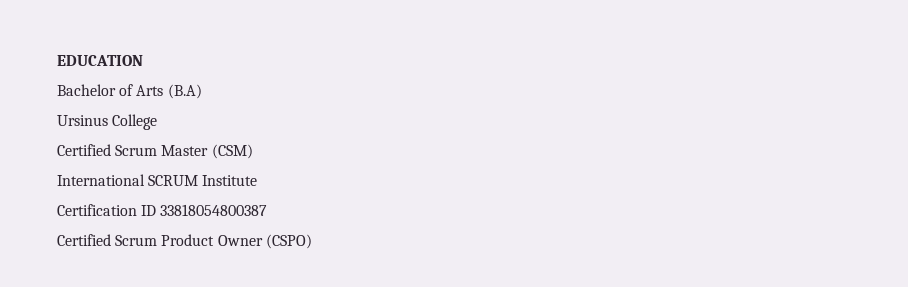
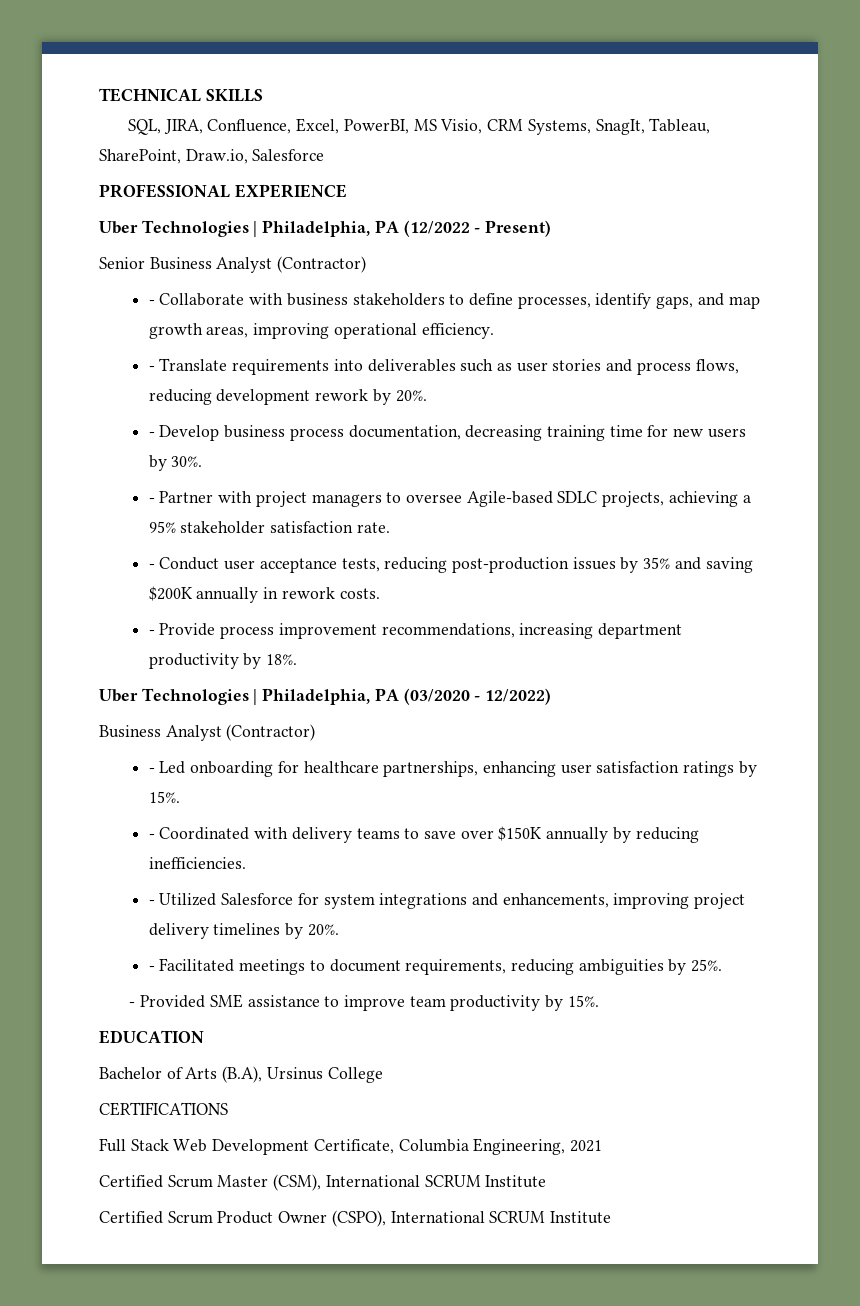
(57, 60) none -> [99,88,263,102] [128,118,711,135] [99,149,325,164] [99,184,347,198] [99,220,552,237] [99,256,367,273] [148,293,760,309] [148,323,494,339] [148,358,739,375] [148,389,427,405] [148,425,746,441] [148,455,203,471] [148,491,751,507] [148,521,390,534] [148,557,753,573] [148,586,380,603] [148,623,682,639] [148,653,298,669] [99,688,552,705] [99,724,316,741] [148,761,757,777] [148,791,180,803] [148,826,699,843] [148,857,246,869] [148,893,746,909] [148,923,339,939] [148,958,723,975] [129,994,599,1011] TECHNICAL SKILLS // SQL, JIRA, Confluence, Excel, PowerBI, MS Visio, CRM Systems, SnagIt, Tableau, SharePoint, Draw.io, Salesforce // PROFESSIONAL EXPERIENCE // Uber Technologies | Philadelphia, PA (12/2022 - Present) // Senior Business Analyst (Contractor) // - Collaborate with business stakeholders to define processes, identify gaps, and map growth areas, improving operational efficiency. // - Translate requirements into deliverables such as user stories and process flows, reducing development rework by 20%. // - Develop business process documentation, decreasing training time for new users by 30%. // - Partner with project managers to oversee Agile-based SDLC projects, achieving a 95% stakeholder satisfaction rate. // - Conduct user acceptance tests, reducing post-production issues by 35% and saving $200K annually in rework costs. // - Provide process improvement recommendations, increasing department productivity by 18%. // Uber Technologies | Philadelphia, PA (03/2020 - 12/2022) // Business Analyst (Contractor) // - Led onboarding for healthcare partnerships, enhancing user satisfaction ratings by 15%. // - Coordinated with delivery teams to save over $150K annually by reducing inefficiencies. // - Utilized Salesforce for system integrations and enhancements, improving project delivery timelines by 20%. // - Facilitated meetings to document requirements, reducing ambiguities by 25%. // - Provided SME assistance to improve team productivity by 15%. //
[167,84,202,99] (B.A) // -> [222,1066,263,1083] (B.A),
(158, 122) none -> [99,1102,228,1116] [99,1138,603,1155] // CERTIFICATIONS // Full Stack Web Development Certificate, Columbia Engineering, 2021
[211,144,253,159] [57,174,258,186] [57,204,268,216] (CSM) // International SCRUM Institute // Certification ID 33818054800387 -> [273,1174,547,1191] (CSM), International SCRUM Institute
[265,234,312,249] (CSPO) -> [331,1210,612,1227] (CSPO), International SCRUM Institute

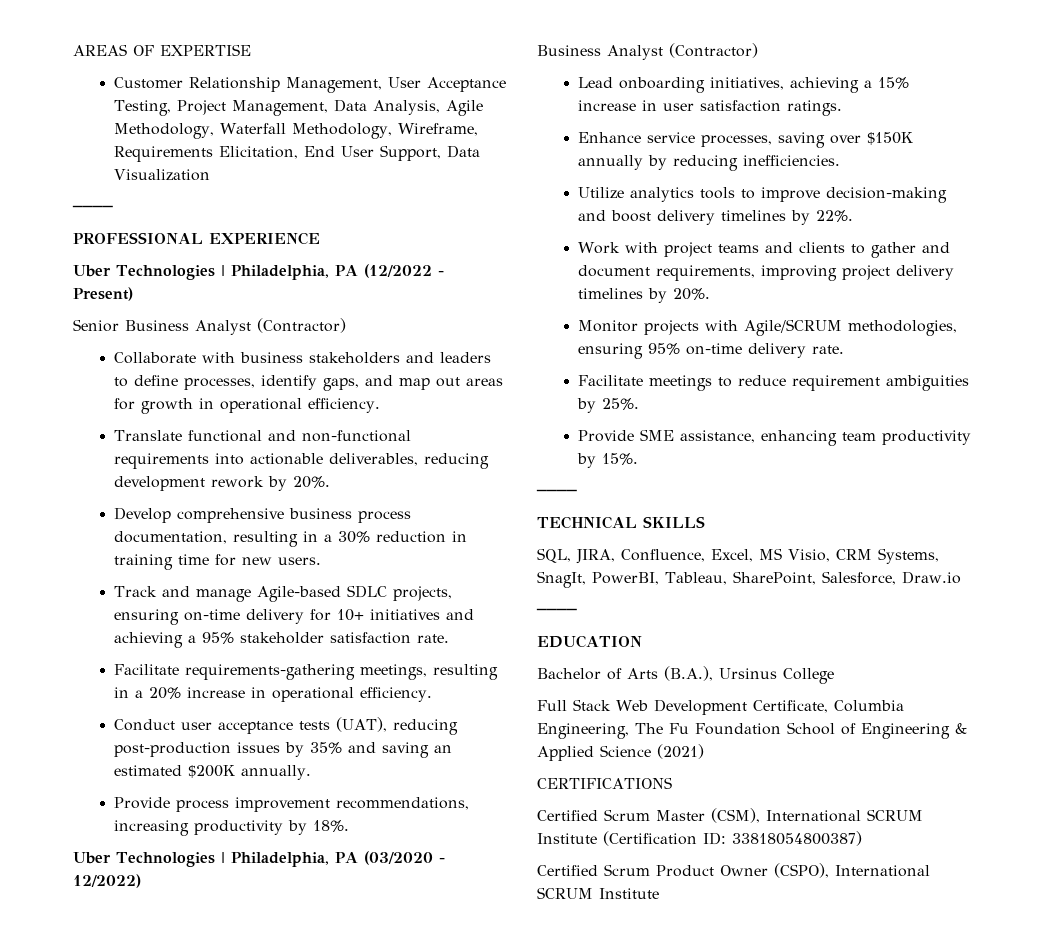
[99,88,263,102] [128,118,711,135] [99,149,325,164] TECHNICAL SKILLS // SQL, JIRA, Confluence, Excel, PowerBI, MS Visio, CRM Systems, SnagIt, Tableau, SharePoint, Draw.io, Salesforce -> [73,44,251,56] [114,77,507,93] [114,99,484,116] [114,123,479,139] [114,145,481,162] [114,169,211,181] [72,205,113,212] AREAS OF EXPERTISE // Customer Relationship Management, User Acceptance Testing, Project Management, Data Analysis, Agile Methodology, Waterfall Methodology, Wireframe, Requirements Elicitation, End User Support, Data Visualization // ────
[148,300,155,305] - -> (346, 325) none
(445, 299) none -> [406,352,492,363] and leaders
[148,323,494,339] [148,358,739,375] growth areas, improving operational efficiency. // - Translate requirements into deliverables such as user stories and process flows, -> [436,377,504,387] [114,398,381,414] [114,430,412,442] [114,453,419,469] out areas for growth in operational efficiency. // Translate functional and non-functional requirements into actionable deliverables,
[148,425,220,441] - Develop -> [114,507,285,523] Develop comprehensive
[465,425,746,441] [148,455,203,471] [148,491,665,507] decreasing training time for new users by 30%. // - Partner with project managers to oversee Agile-based SDLC projects, -> [233,531,468,547] [114,554,322,570] [114,585,453,602] [114,609,475,625] resulting in a 30% reduction in training time for new users. // Track and manage Agile-based SDLC projects, ensuring on-time delivery for 10+ initiatives and
[148,564,155,569] - -> [114,664,499,680] [114,687,433,702] Facilitate requirements-gathering meetings, resulting in a 20% increase in operational efficiency. //
[341,558,380,572] tests, -> [299,717,388,732] tests (UAT),
[148,586,380,603] [148,630,155,635] $200K annually in rework costs. // - -> [434,745,453,753] [114,765,312,780] an estimated $200K annually. //
[597,623,682,639] department -> (190, 828) none
[148,761,757,777] [148,791,180,803] [148,827,456,843] - Led onboarding for healthcare partnerships, enhancing user satisfaction ratings by 15%. // - Coordinated with delivery teams to save -> [578,77,910,93] [578,100,843,116] [578,132,826,148] Lead onboarding initiatives, achieving a 15% increase in user satisfaction ratings. // Enhance service processes, saving
[148,893,609,909] - Utilized Salesforce for system integrations and enhancements, -> [578,187,948,203] [578,210,854,225] [578,242,951,258] [578,265,756,281] Utilize analytics tools to improve decision-making and boost delivery timelines by 22%. // Work with project teams and clients to gather and document requirements,
[148,958,723,975] [129,994,599,1011] - Facilitated meetings to document requirements, reducing ambiguities by 25%. // - Provided SME assistance to improve team productivity by 15%. -> [578,319,958,336] [578,343,845,359] [578,375,970,391] [577,398,640,413] [578,429,972,446] [577,453,639,468] [536,489,577,496] [537,516,705,529] [537,548,939,564] [537,571,961,588] [536,608,577,615] Monitor projects with Agile/SCRUM methodologies, ensuring 95% on-time delivery rate. // Facilitate meetings to reduce requirement ambiguities by 25%. // Provide SME assistance, enhancing team productivity by 15%. // ──── // TECHNICAL SKILLS // SQL, JIRA, Confluence, Excel, MS Visio, CRM Systems, SnagIt, PowerBI, Tableau, SharePoint, Salesforce, Draw.io // ────
[222,1066,263,1083] (B.A), -> [664,666,713,681] (B.A.),
[99,1102,228,1116] // CERTIFICATIONS -> (834, 676) none
[570,1140,603,1152] 2021 -> [635,722,967,739] [537,744,704,761] [537,777,672,789] The Fu Foundation School of Engineering & Applied Science (2021) // CERTIFICATIONS
(547, 1181) none -> [603,831,862,846] (Certification ID: 33818054800387)

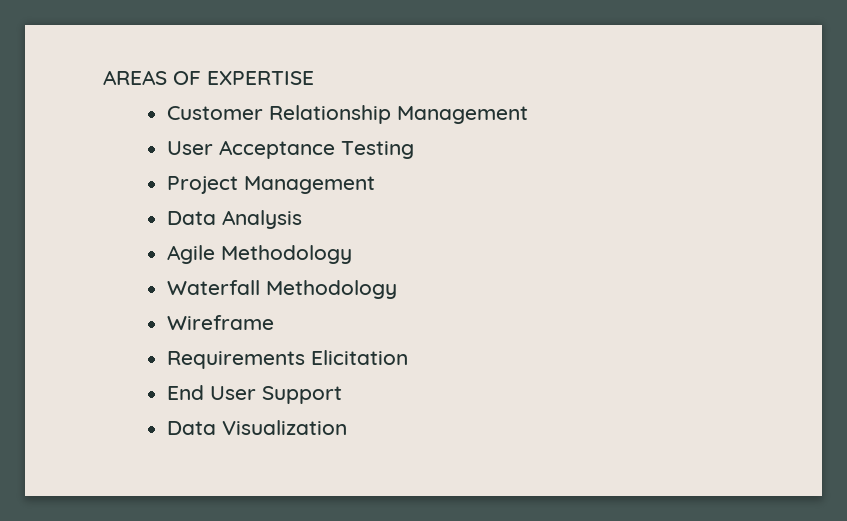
[286,77,383,93] Management, -> [396,106,528,124] Management //
[114,99,484,116] [114,123,479,139] [114,146,299,162] Testing, Project Management, Data Analysis, Agile Methodology, Waterfall Methodology, Wireframe, Requirements Elicitation, -> [340,141,414,159] [166,176,375,194] [166,210,302,229] [166,245,352,264] [166,280,397,299] [166,315,274,330] [166,350,408,369] Testing // Project Management // Data Analysis // Agile Methodology // Waterfall Methodology // Wireframe // Requirements Elicitation //
[380,145,442,161] Support, -> [261,386,342,404] Support //
[72,205,113,212] [73,232,320,245] [73,264,444,280] [73,287,133,301] [73,318,346,335] [114,352,492,364] [114,375,504,391] [114,398,381,414] [114,430,412,442] [114,453,490,469] [114,476,331,491] [114,507,412,523] [114,531,468,547] [114,554,322,570] [114,585,453,602] [114,609,475,625] [114,632,450,648] [114,664,499,680] [114,687,433,702] [114,717,459,735] [114,742,453,758] [114,765,312,780] [114,797,470,812] [114,820,350,836] [73,851,445,867] [73,874,141,888] [537,43,758,60] [578,77,910,93] [578,100,843,116] [578,132,914,148] [578,155,841,171] [578,187,948,203] [578,210,854,225] [578,242,951,258] [578,265,955,281] [578,288,711,303] [578,319,958,336] [578,343,845,359] [578,375,970,391] [577,398,640,413] [578,429,972,446] [577,453,639,468] [536,489,577,496] [537,516,705,529] [537,548,939,564] [537,571,961,588] [536,608,577,615] [537,635,642,648] [537,666,834,684] [537,699,904,715] [537,722,967,739] [537,744,704,761] [537,777,672,789] [537,808,923,823] [537,831,862,846] [537,863,930,878] [537,887,659,899] // ──── // PROFESSIONAL EXPERIENCE // Uber Technologies | Philadelphia, PA (12/2022 - Present) // Senior Business Analyst (Contractor) // Collaborate with business stakeholders and leaders to define processes, identify gaps, and map out areas for growth in operational efficiency. // Translate functional and non-functional requirements into actionable deliverables, reducing development rework by 20%. // Develop comprehensive business process documentation, resulting in a 30% reduction in training time for new users. // Track and manage Agile-based SDLC projects, ensuring on-time delivery for 10+ initiatives and achieving a 95% stakeholder satisfaction rate. // Facilitate requirements-gathering meetings, resulting in a 20% increase in operational efficiency. // Conduct user acceptance tests (UAT), reducing post-production issues by 35% and saving an estimated $200K annually. // Provide process improvement recommendations, increasing productivity by 18%. // Uber Technologies | Philadelphia, PA (03/2020 - 12/2022) // Business Analyst (Contractor) // Lead onboarding initiatives, achieving a 15% increase in user satisfaction ratings. // Enhance service processes, saving over $150K annually by reducing inefficiencies. // Utilize analytics tools to improve decision-making and boost delivery timelines by 22%. // Work with project teams and clients to gather and document requirements, improving project delivery timelines by 20%. // Monitor projects with Agile/SCRUM methodologies, ensuring 95% on-time delivery rate. // Facilitate meetings to reduce requirement ambiguities by 25%. // Provide SME assistance, enhancing team productivity by 15%. // ──── // TECHNICAL SKILLS // SQL, JIRA, Confluence, Excel, MS Visio, CRM Systems, SnagIt, PowerBI, Tableau, SharePoint, Salesforce, Draw.io // ──── // EDUCATION // Bachelor of Arts (B.A.), Ursinus College // Full Stack Web Development Certificate, Columbia Engineering, The Fu Foundation School of Engineering & Applied Science (2021) // CERTIFICATIONS // Certified Scrum Master (CSM), International SCRUM Institute (Certification ID: 33818054800387) // Certified Scrum Product Owner (CSPO), International SCRUM Institute -> (347, 427) none

